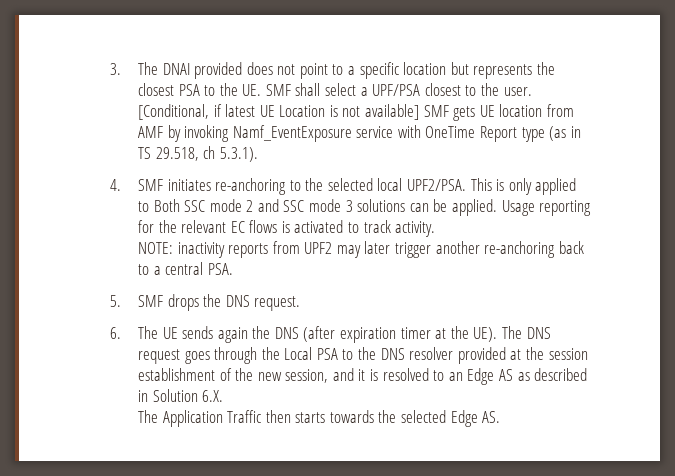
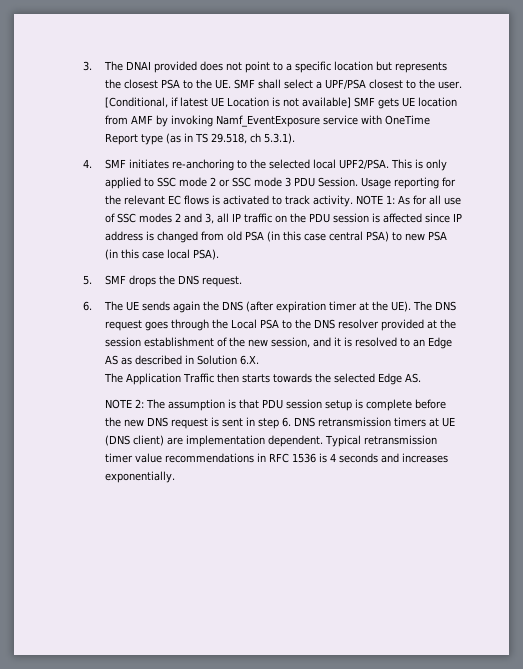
[153,199,180,212] Both -> (154, 182) none
[257,199,279,212] and -> [218,179,230,187] or
[357,199,498,216] solutions can be applied. -> [293,177,358,187] PDU Session.
[137,241,584,258] [137,262,233,275] // NOTE: inactivity reports from UPF2 may later trigger another re-anchoring back to a central PSA. -> [355,195,461,205] [104,213,462,224] [104,231,447,243] [104,249,219,260] NOTE 1: As for all use of SSC modes 2 and 3, all IP traffic on the PDU session is affected since IP address is changed from old PSA (in this case central PSA) to new PSA (in this case local PSA).
(501, 417) none -> [104,399,446,411] [104,417,455,429] [104,435,437,447] [104,453,448,463] [104,471,175,483] // NOTE 2: The assumption is that PDU session setup is complete before the new DNS request is sent in step 6. DNS retransmission timers at UE (DNS client) are implementation dependent. Typical retransmission timer value recommendations in RFC 1536 is 4 seconds and increases exponentially.

